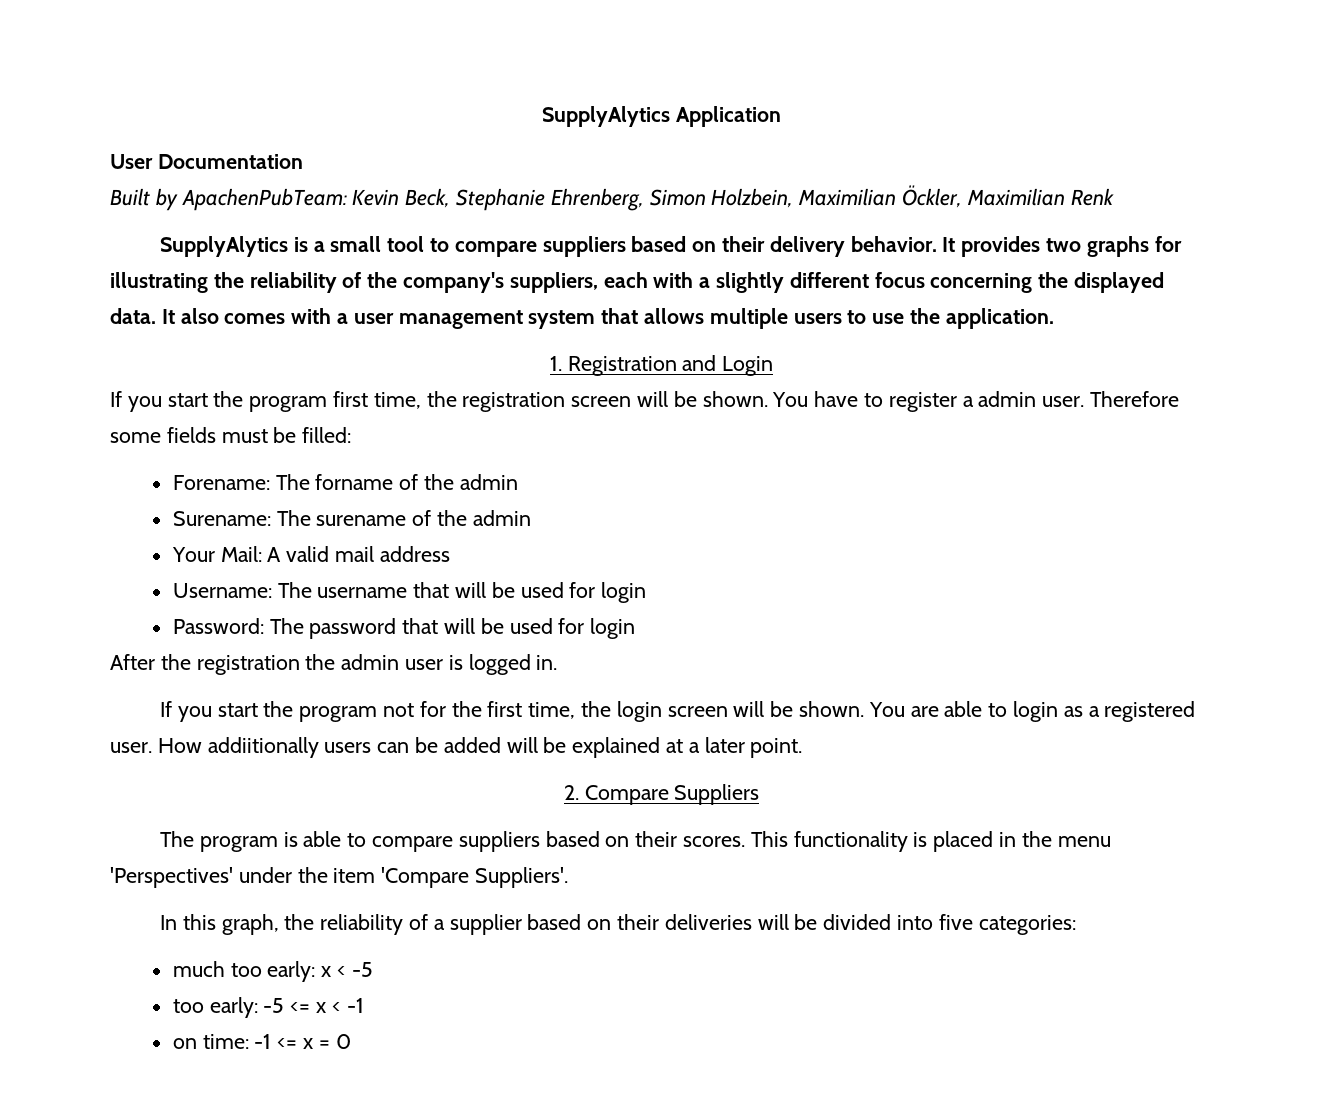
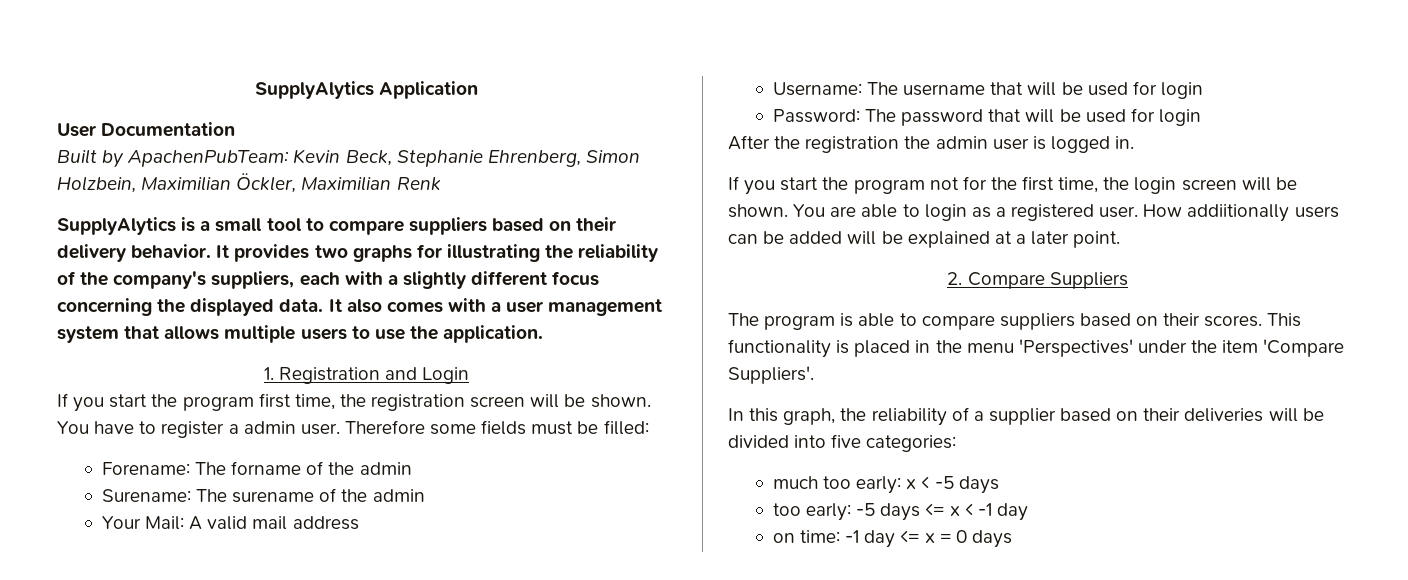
(373, 969) none -> [958,476,999,494] days
(285, 1005) none -> [880,503,921,521] days
(364, 1005) none -> [996,503,1028,521] day
(272, 1041) none -> [864,530,896,548] day
(351, 1041) none -> [971,530,1012,548] days

